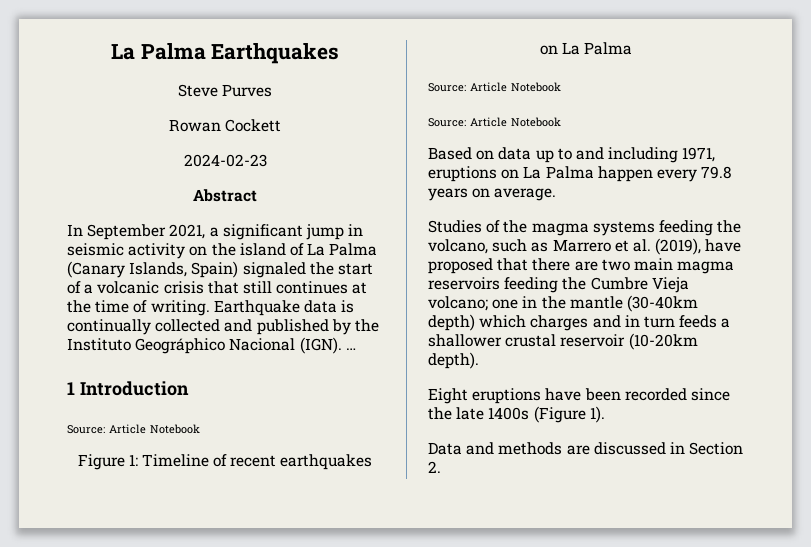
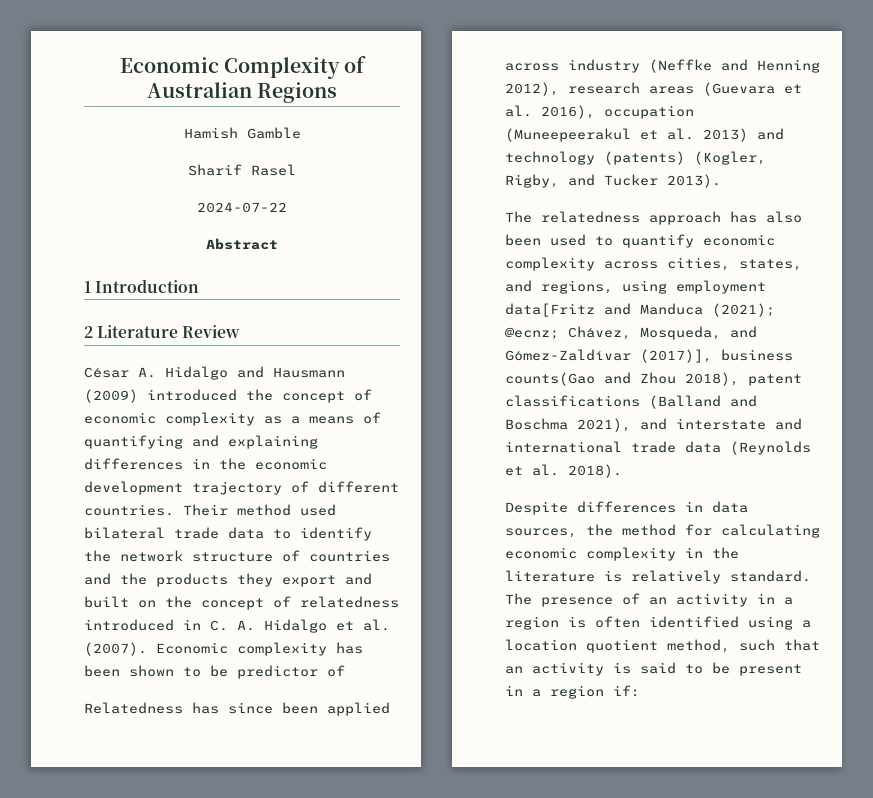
[110,43,340,64] [177,84,273,97] [168,119,282,132] [183,154,267,167] [193,189,257,202] [67,224,364,240] [67,243,378,259] [67,261,373,278] [67,281,368,294] [67,300,355,316] [67,319,379,335] [67,337,356,354] [67,381,189,396] [67,424,201,434] [77,454,373,470] [539,42,633,55] [428,82,562,92] [428,117,562,127] [428,147,716,163] [428,166,733,182] [428,188,557,201] [428,220,742,236] [428,238,742,255] [428,258,735,274] [428,277,689,293] [428,295,698,312] [428,314,731,331] [428,333,698,350] [428,352,479,369] [428,388,730,404] [428,406,605,423] [428,442,744,455] [428,461,441,473] La Palma Earthquakes // Steve Purves // Rowan Cockett // 2024-02-23 // Abstract // In September 2021, a significant jump in seismic activity on the island of La Palma (Canary Islands, Spain) signaled the start of a volcanic crisis that still continues at the time of writing. Earthquake data is continually collected and published by the Instituto Geográphico Nacional (IGN). … // 1 Introduction // Source: Article Notebook // Figure 1: Timeline of recent earthquakes on La Palma // Source: Article Notebook // Source: Article Notebook // Based on data up to and including 1971, eruptions on La Palma happen every 79.8 years on average. // Studies of the magma systems feeding the volcano, such as Marrero et al. (2019), have proposed that there are two main magma reservoirs feeding the Cumbre Vieja volcano; one in the mantle (30-40km depth) which charges and in turn feeds a shallower crustal reservoir (10-20km depth). // Eight eruptions have been recorded since the late 1400s (Figure 1). // Data and methods are discussed in Section 2. -> [119,56,367,79] [146,82,338,103] [183,127,301,139] [188,164,296,176] [197,202,287,213] [206,238,278,250] [84,279,200,293] [84,325,241,338] [84,366,345,380] [84,389,372,403] [84,412,381,426] [84,435,318,449] [84,458,327,470] [84,481,399,495] [84,504,336,516] [84,527,372,541] [84,550,390,562] [84,573,372,587] [84,596,399,610] [84,619,390,633] [84,642,363,656] [84,665,345,679] [84,702,390,716] [505,59,820,73] [505,82,802,96] [505,105,694,119] [505,128,784,142] [505,151,766,165] [505,174,721,188] [505,211,802,225] [505,234,775,248] [505,257,802,271] [505,280,766,294] [505,303,775,317] [505,326,757,340] [505,349,793,363] [505,372,802,386] [505,395,757,409] [505,418,802,432] [505,441,811,455] [505,464,622,478] [505,501,748,515] [505,524,820,538] [505,547,739,561] [505,570,811,584] [505,593,793,607] [505,616,811,630] [505,639,820,653] [505,662,802,676] [505,685,640,699] Economic Complexity of Australian Regions // Hamish Gamble // Sharif Rasel // 2024-07-22 // Abstract // 1 Introduction // 2 Literature Review // César A. Hidalgo and Hausmann (2009) introduced the concept of economic complexity as a means of quantifying and explaining differences in the economic development trajectory of different countries. Their method used bilateral trade data to identify the network structure of countries and the products they export and built on the concept of relatedness introduced in C. A. Hidalgo et al. (2007). Economic complexity has been shown to be predictor of // Relatedness has since been applied across industry (Neffke and Henning 2012), research areas (Guevara et al. 2016), occupation (Muneepeerakul et al. 2013) and technology (patents) (Kogler, Rigby, and Tucker 2013). // The relatedness approach has also been used to quantify economic complexity across cities, states, and regions, using employment data[Fritz and Manduca (2021); @ecnz; Chávez, Mosqueda, and Gómez-Zaldívar (2017)], business counts(Gao and Zhou 2018), patent classifications (Balland and Boschma 2021), and interstate and international trade data (Reynolds et al. 2018). // Despite differences in data sources, the method for calculating economic complexity in the literature is relatively standard. The presence of an activity in a region is often identified using a location quotient method, such that an activity is said to be present in a region if:

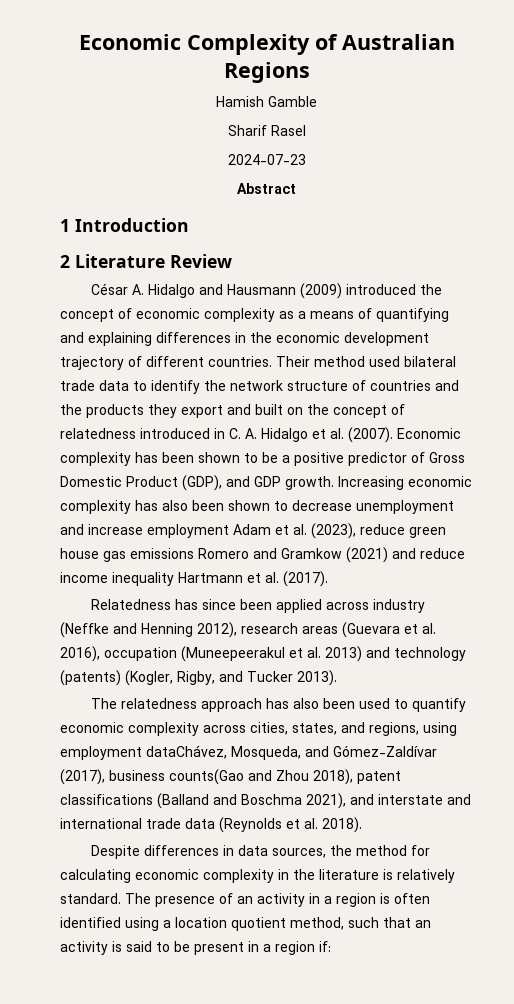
[197,202,287,213] 2024-07-22 -> [227,154,306,165] 2024-07-23
(228, 671) none -> [282,452,344,466] a positive
(345, 671) none -> [429,452,465,463] [60,475,472,491] [60,500,454,514] [60,523,446,539] [60,547,465,563] [60,571,328,587] Gross Domestic Product (GDP), and GDP growth. Increasing economic complexity has also been shown to decrease unemployment and increase employment Adam et al. (2023), reduce green house gas emissions Romero and Gramkow (2021) and reduce income inequality Hartmann et al. (2017).
[505,303,775,317] [505,326,631,340] data[Fritz and Manduca (2021); @ecnz; Chávez, -> [146,745,227,759] dataChávez,
[640,349,712,363] (2017)], -> [60,769,105,785] (2017),

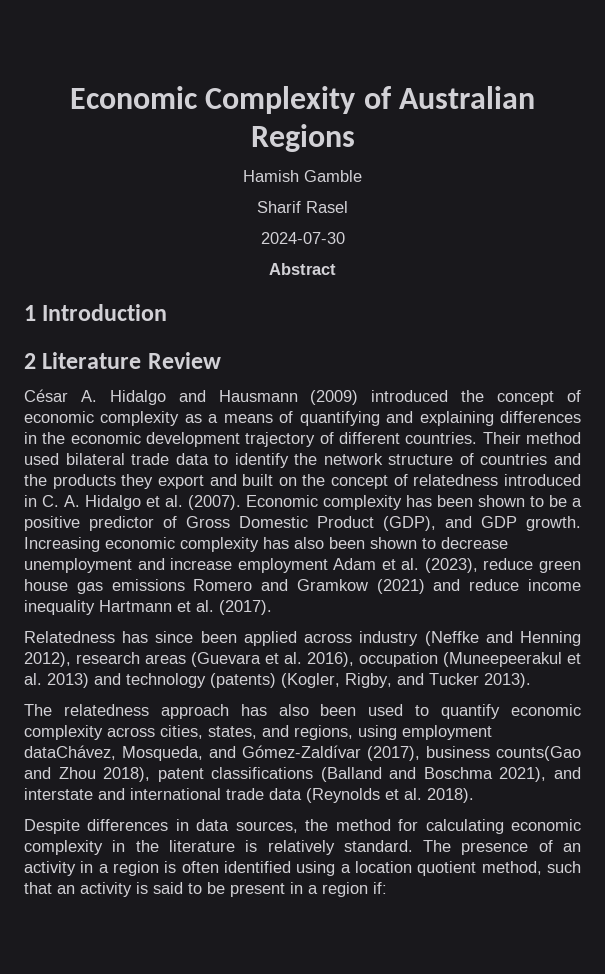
[227,154,306,165] 2024-07-23 -> [260,232,345,244] 2024-07-30

